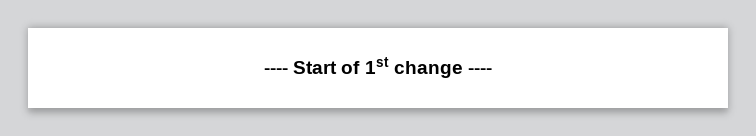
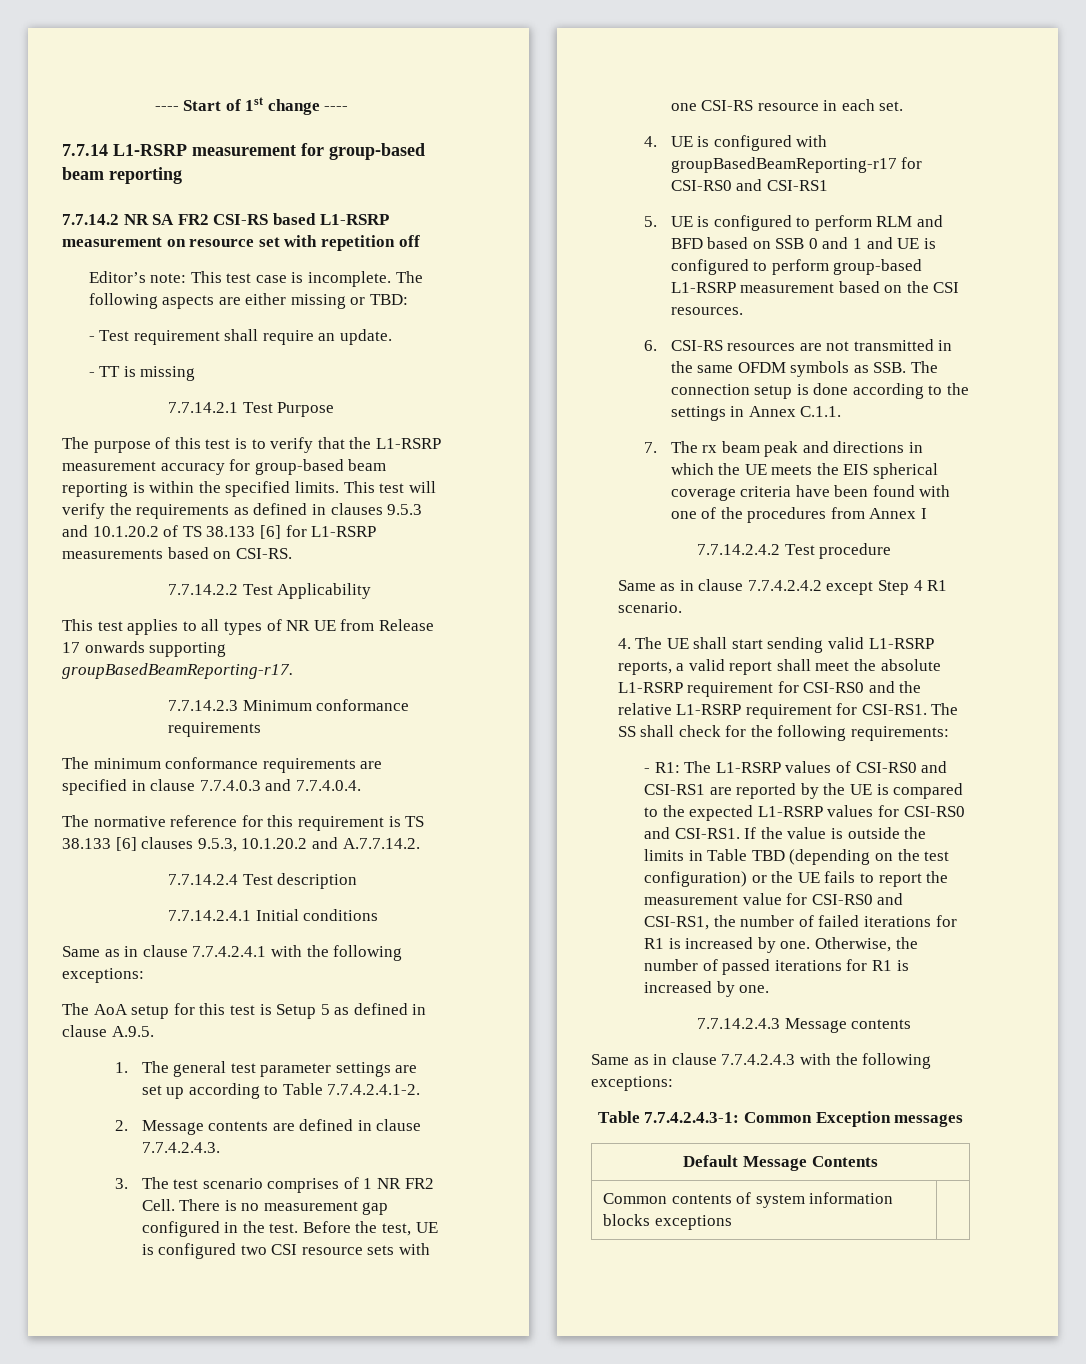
(492, 71) none -> [62,143,425,160] [62,167,182,184] [62,213,389,225] [62,235,420,251] [88,271,423,287] [88,293,409,309] [88,329,393,345] [88,366,196,381] [168,402,335,417] [62,437,441,453] [62,459,387,475] [62,481,436,497] [62,503,423,519] [62,525,377,539] [62,547,292,559] [168,583,372,599] [62,619,434,635] [62,641,227,657] [62,663,293,679] [168,699,410,711] [168,722,262,737] [62,757,383,773] [62,779,361,795] [62,815,425,831] [62,837,420,852] [168,873,358,889] [168,909,379,921] [62,945,403,961] [62,968,144,983] [62,1003,427,1019] [62,1025,154,1037] [115,1061,418,1077] [141,1083,421,1099] [115,1119,422,1135] [141,1142,220,1153] [115,1177,434,1193] [141,1199,389,1215] [141,1221,438,1237] [141,1243,431,1259] [670,99,904,111] [644,135,828,151] [670,157,923,173] [670,179,828,191] [644,215,944,231] [670,237,936,249] [670,259,923,275] [670,281,960,293] [670,307,743,315] [644,339,953,351] [670,361,939,377] [670,383,970,399] [670,406,842,421] [644,441,924,457] [670,463,939,479] [670,485,951,501] [670,507,928,523] [697,543,892,559] [617,579,948,595] [617,602,682,613] [617,637,934,653] [617,659,941,675] [617,681,922,697] [617,703,959,719] [617,725,950,741] [644,761,948,773] [644,783,964,799] [644,805,965,821] [644,827,927,839] [644,849,950,865] [644,871,949,887] [644,893,904,905] [644,915,957,930] [644,937,918,953] [644,959,909,975] [644,981,770,997] [697,1018,912,1033] [591,1053,932,1069] [591,1076,673,1091] [597,1111,964,1127] [683,1155,878,1171] [603,1192,894,1208] [603,1214,732,1230] // 7.7.14 L1-RSRP measurement for group-based beam reporting // 7.7.14.2 NR SA FR2 CSI-RS based L1-RSRP measurement on resource set with repetition off // Editor’s note: This test case is incomplete. The following aspects are either missing or TBD: // - Test requirement shall require an update. // - TT is missing // 7.7.14.2.1 Test Purpose // The purpose of this test is to verify that the L1-RSRP measurement accuracy for group-based beam reporting is within the specified limits. This test will verify the requirements as defined in clauses 9.5.3 and 10.1.20.2 of TS 38.133 [6] for L1-RSRP measurements based on CSI-RS. // 7.7.14.2.2 Test Applicability // This test applies to all types of NR UE from Release 17 onwards supporting groupBasedBeamReporting-r17. // 7.7.14.2.3 Minimum conformance requirements // The minimum conformance requirements are specified in clause 7.7.4.0.3 and 7.7.4.0.4. // The normative reference for this requirement is TS 38.133 [6] clauses 9.5.3, 10.1.20.2 and A.7.7.14.2. // 7.7.14.2.4 Test description // 7.7.14.2.4.1 Initial conditions // Same as in clause 7.7.4.2.4.1 with the following exceptions: // The AoA setup for this test is Setup 5 as defined in clause A.9.5. // 1. The general test parameter settings are set up according to Table 7.7.4.2.4.1-2. // 2. Message contents are defined in clause 7.7.4.2.4.3. // 3. The test scenario comprises of 1 NR FR2 Cell. There is no measurement gap configured in the test. Before the test, UE is configured two CSI resource sets with one CSI-RS resource in each set. // 4. UE is configured with groupBasedBeamReporting-r17 for CSI-RS0 and CSI-RS1 // 5. UE is configured to perform RLM and BFD based on SSB 0 and 1 and UE is configured to perform group-based L1-RSRP measurement based on the CSI resources. // 6. CSI-RS resources are not transmitted in the same OFDM symbols as SSB. The connection setup is done according to the settings in Annex C.1.1. // 7. The rx beam peak and directions in which the UE meets the EIS spherical coverage criteria have been found with one of the procedures from Annex I // 7.7.14.2.4.2 Test procedure // Same as in clause 7.7.4.2.4.2 except Step 4 R1 scenario. // 4. The UE shall start sending valid L1-RSRP reports, a valid report shall meet the absolute L1-RSRP requirement for CSI-RS0 and the relative L1-RSRP requirement for CSI-RS1. The SS shall check for the following requirements: // - R1: The L1-RSRP values of CSI-RS0 and CSI-RS1 are reported by the UE is compared to the expected L1-RSRP values for CSI-RS0 and CSI-RS1. If the value is outside the limits in Table TBD (depending on the test configuration) or the UE fails to report the measurement value for CSI-RS0 and CSI-RS1, the number of failed iterations for R1 is increased by one. Otherwise, the number of passed iterations for R1 is increased by one. // 7.7.14.2.4.3 Message contents // Same as in clause 7.7.4.2.4.3 with the following exceptions: // Table 7.7.4.2.4.3-1: Common Exception messages // Default Message Contents // Common contents of system information blocks exceptions |

